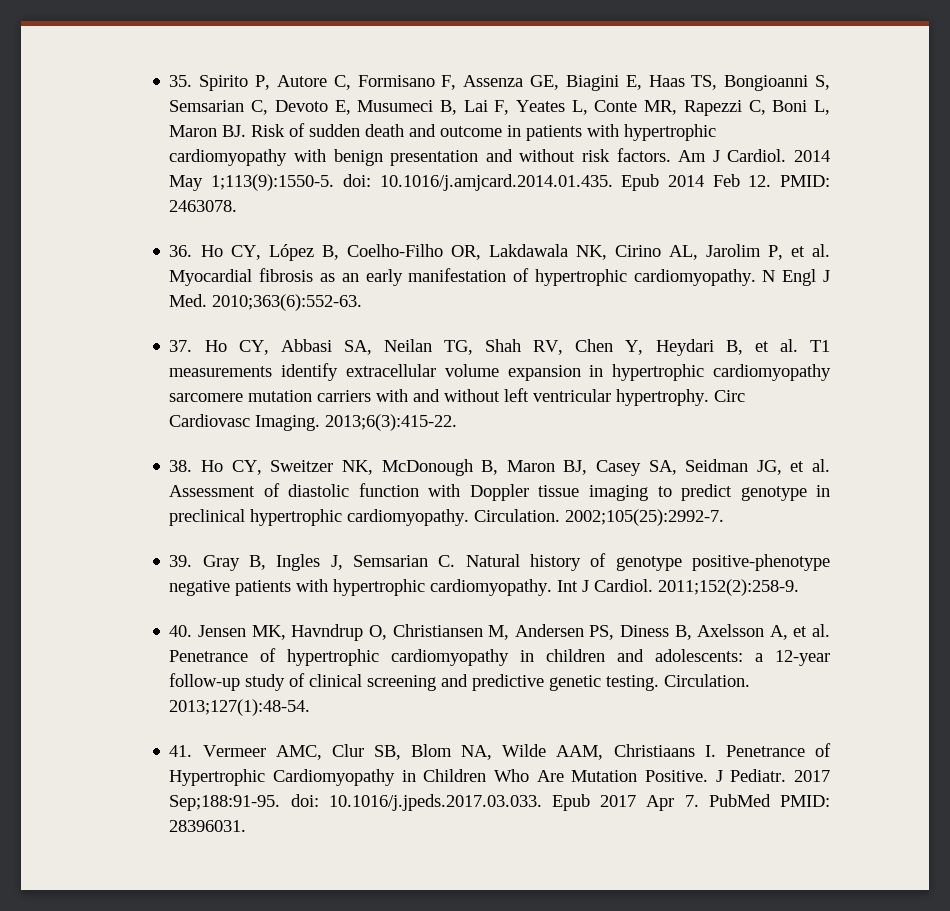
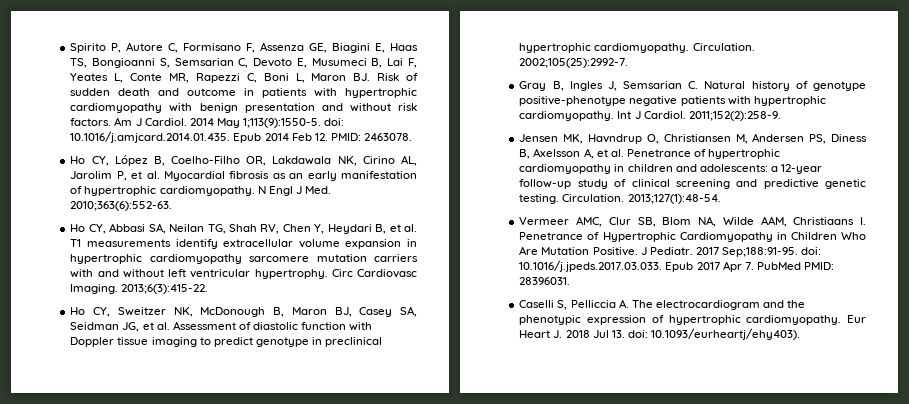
[169,75,193,87] 35. -> (70, 48) none
[169,245,193,257] 36. -> (412, 137) none
[169,340,193,352] 37. -> (173, 206) none
[169,460,193,472] 38. -> (209, 289) none
[169,555,193,567] 39. -> (629, 63) none
[169,625,193,637] 40. -> (781, 116) none
[169,745,193,757] 41. -> (721, 199) none
(247, 826) none -> [519,299,806,310] [519,315,866,325] [519,328,800,340] // Caselli S, Pelliccia A. The electrocardiogram and the phenotypic expression of hypertrophic cardiomyopathy. Eur Heart J. 2018 Jul 13. doi: 10.1093/eurheartj/ehy403).

